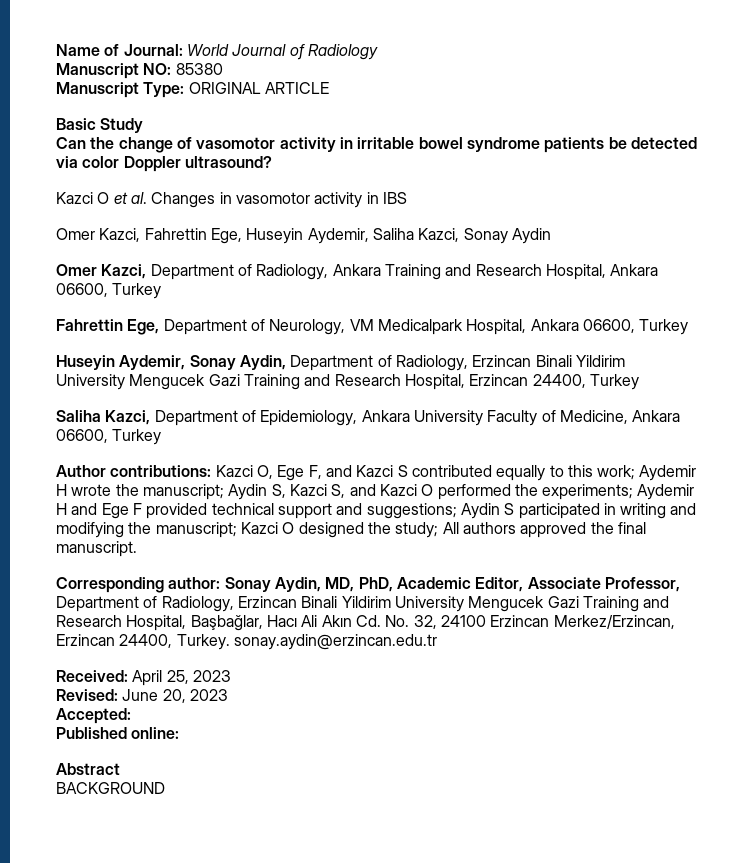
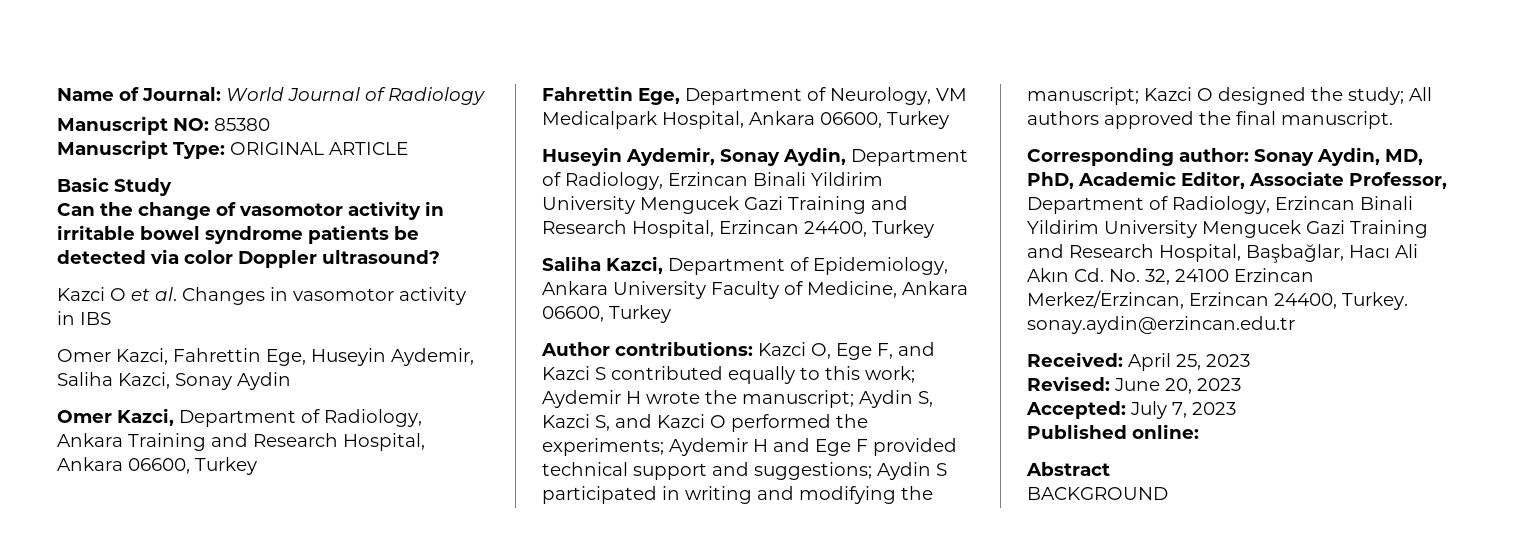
(131, 716) none -> [1130,401,1236,419] July 7, 2023

